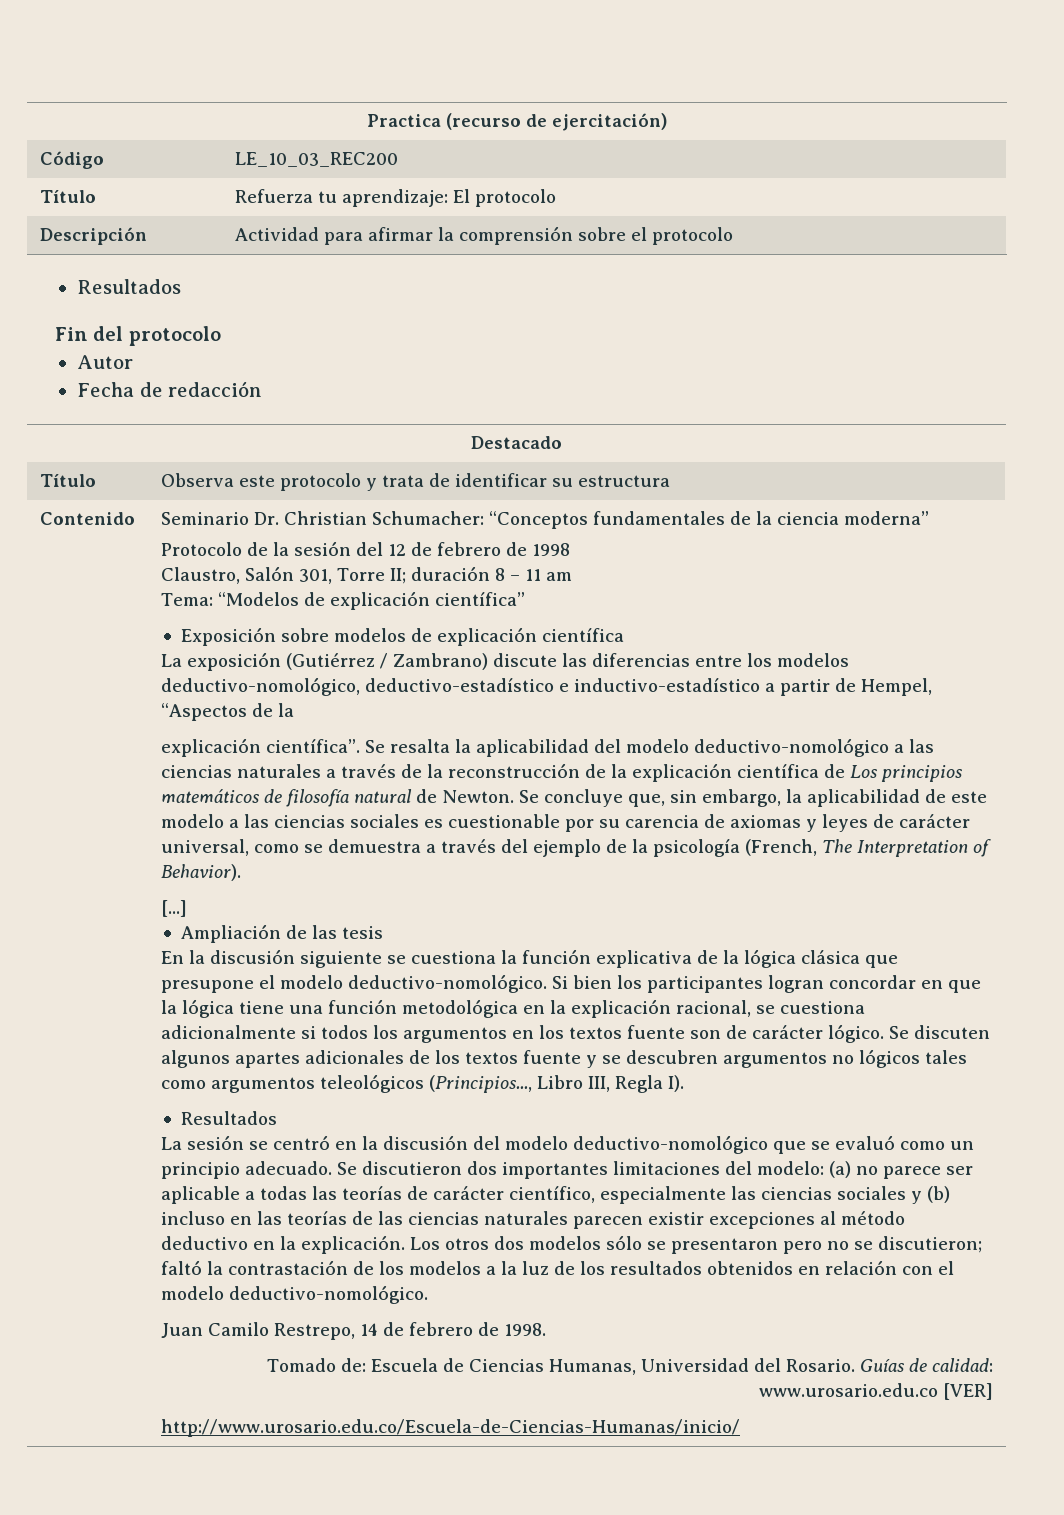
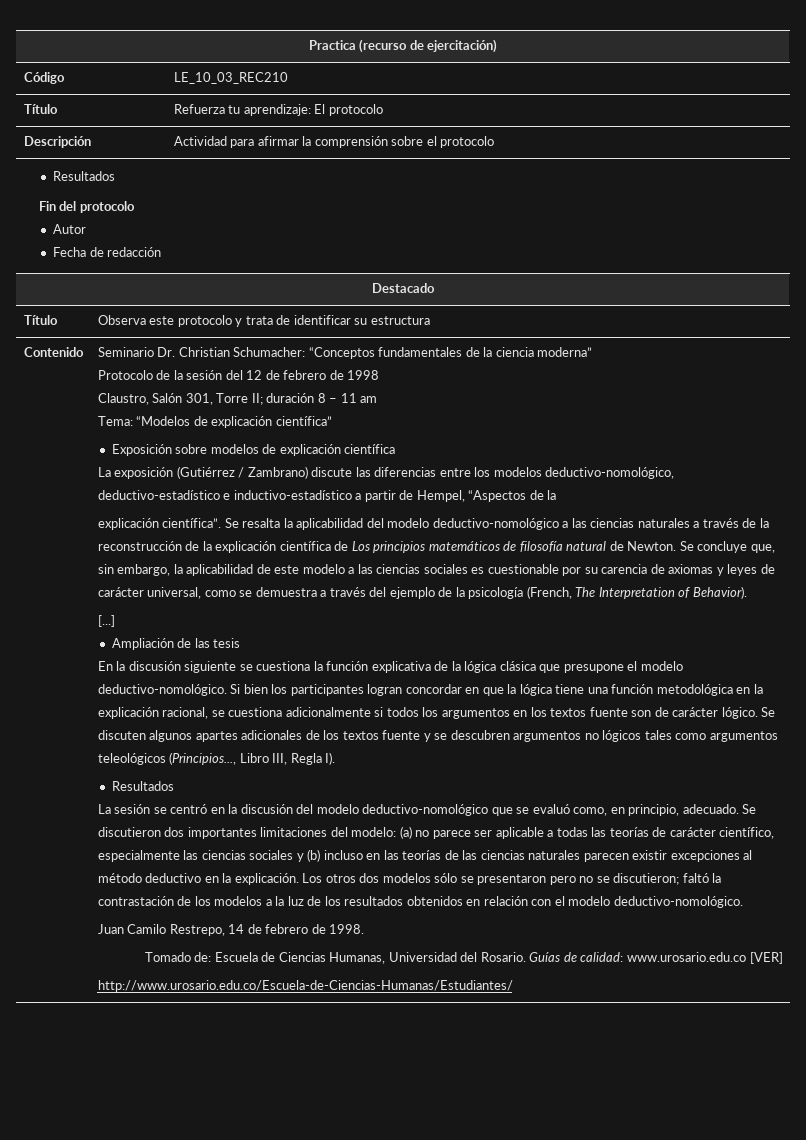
[234,152,398,167] LE_10_03_REC200 -> [173,72,288,84] LE_10_03_REC210
[899,1141,974,1150] [160,1162,240,1179] como un principio -> [573,804,680,816] como, en principio,
[160,1419,740,1437] http://www.urosario.edu.co/Escuela-de-Ciencias-Humanas/inicio/ -> [97,980,513,992] http://www.urosario.edu.co/Escuela-de-Ciencias-Humanas/Estudiantes/

